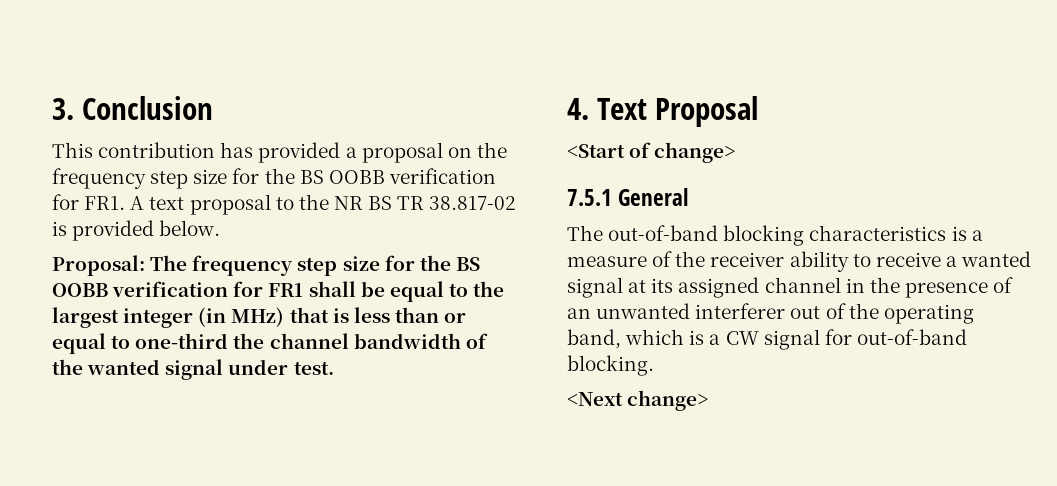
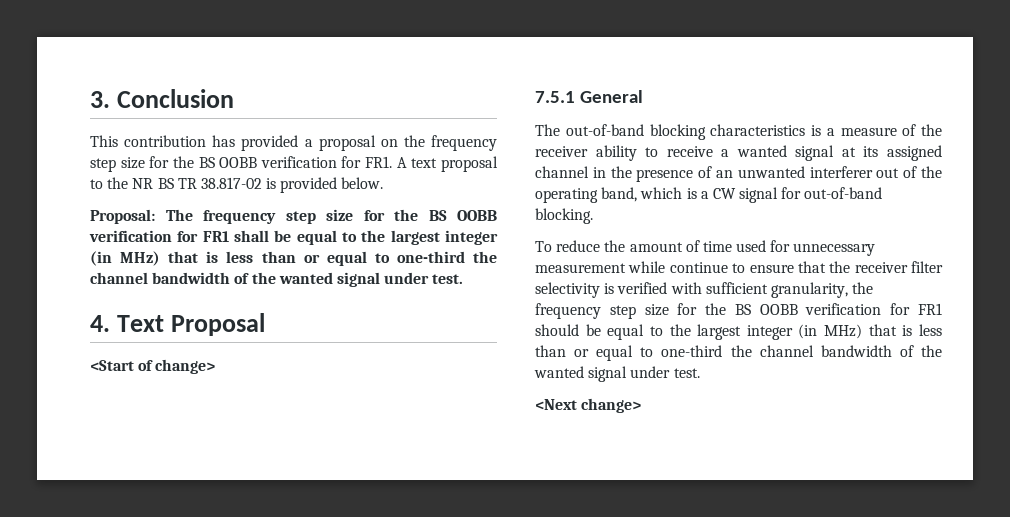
(654, 365) none -> [535,240,876,256] [535,261,943,273] [535,282,874,298] [535,303,942,319] [535,324,942,340] [535,345,942,361] [534,366,700,382] // To reduce the amount of time used for unnecessary measurement while continue to ensure that the receiver filter selectivity is verified with sufficient granularity, the frequency step size for the BS OOBB verification for FR1 should be equal to the largest integer (in MHz) that is less than or equal to one-third the channel bandwidth of the wanted signal under test.

